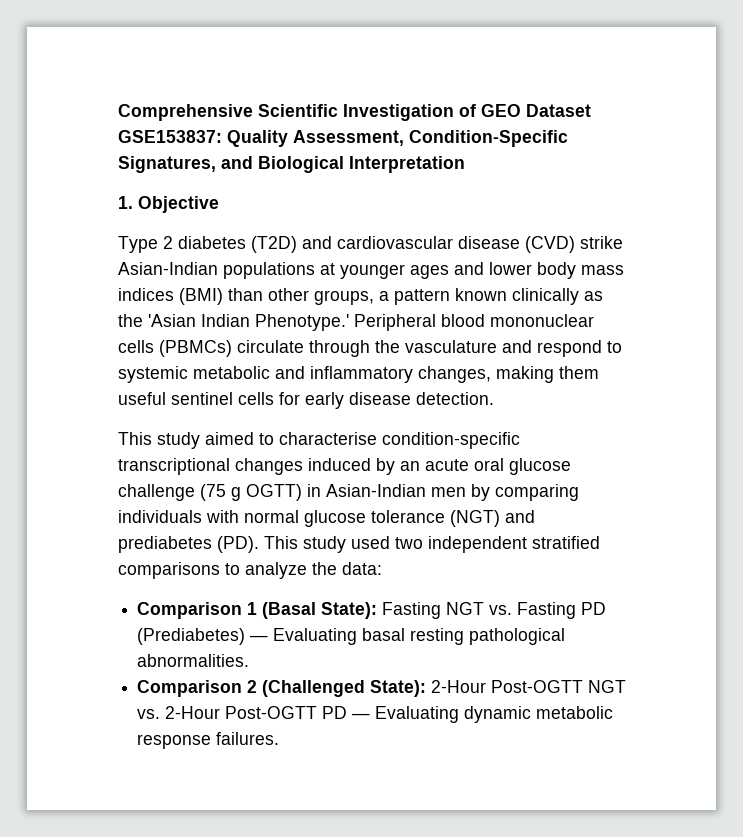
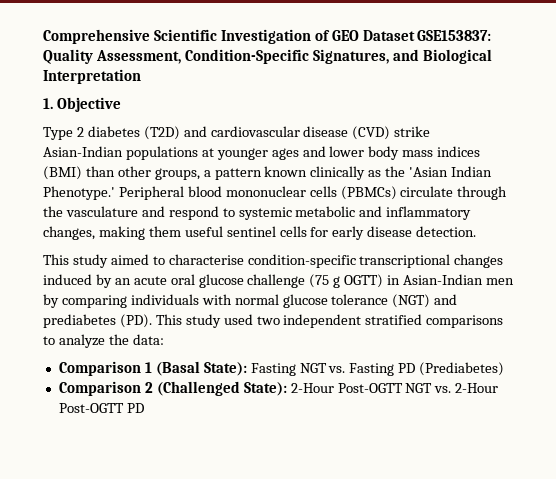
[250,628,566,645] [137,654,250,667] — Evaluating basal resting pathological abnormalities. -> (505, 369) none
[352,706,614,723] [137,732,280,749] — Evaluating dynamic metabolic response failures. -> (144, 408) none

